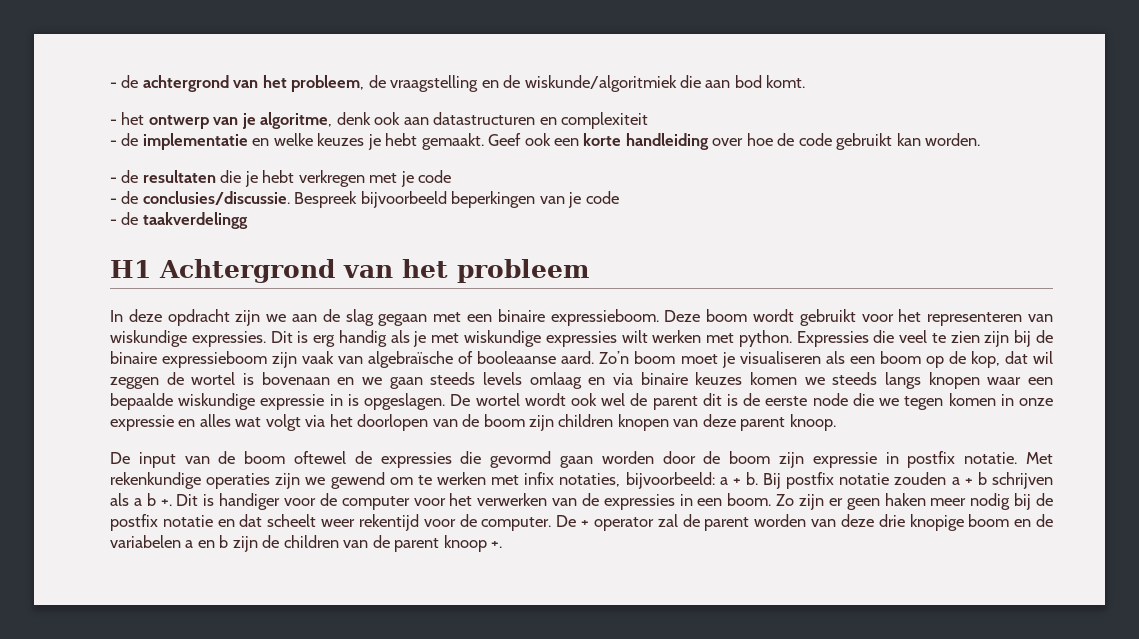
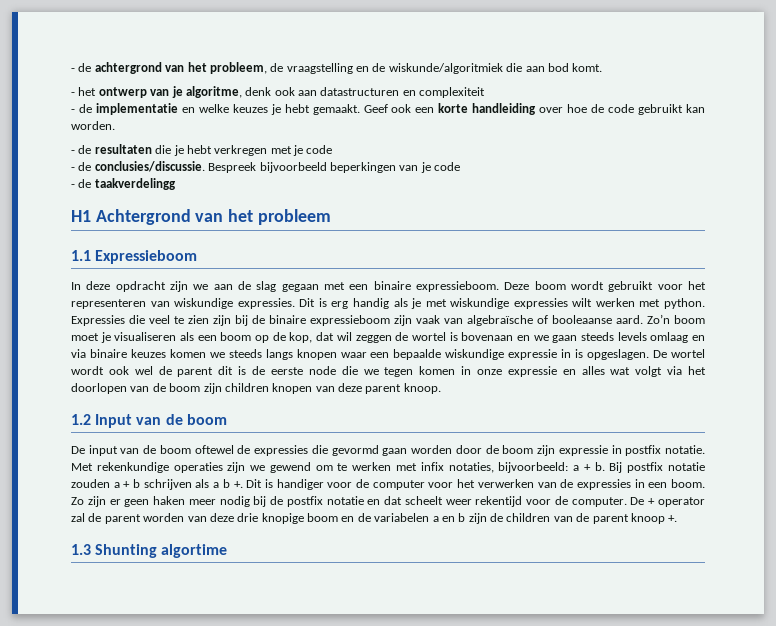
(589, 271) none -> [71,250,198,264] // 1.1 Expressieboom
(836, 422) none -> [71,414,227,428] // 1.2 Input van de boom
(503, 544) none -> [71,544,228,558] // 1.3 Shunting algortime

